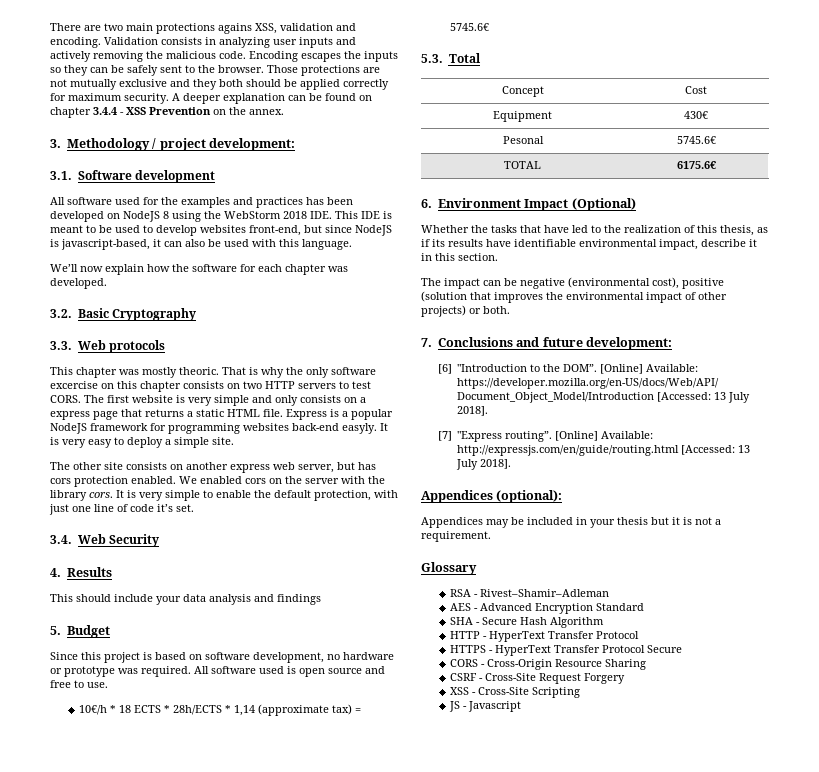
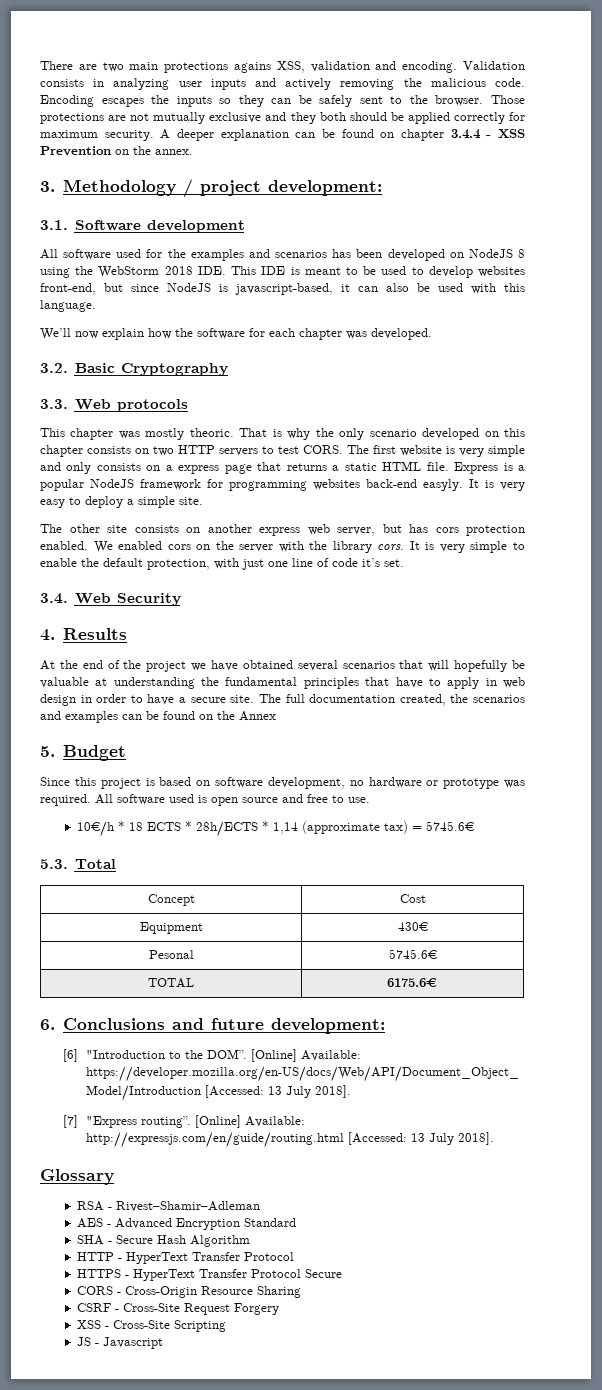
[256,197,303,208] practices -> [275,250,328,258] scenarios
[331,367,376,375] [50,381,98,389] software excercise -> [369,428,480,440] scenario developed
[50,594,321,605] This should include your data analysis and findings -> [40,660,525,672] [40,677,526,689] [40,694,526,706] [40,711,276,723] At the end of the project we have obtained several scenarios that will hopefully be valuable at understanding the fundamental principles that have to apply in web design in order to have a secure site. The full documentation created, the scenarios and examples can be found on the Annex
[437,198,636,211] [421,225,768,236] [421,239,757,250] [421,253,498,261] [421,277,724,289] [421,291,727,303] [421,305,510,317] [421,338,432,347] Environment Impact (Optional) // Whether the tasks that have led to the realization of this thesis, as if its results have identifiable environmental impact, describe it in this section. // The impact can be negative (environmental cost), positive (solution that improves the environmental impact of other projects) or both. // 7. -> (55, 1024) none
[421,490,563,503] [421,517,721,528] [421,531,491,542] // Appendices (optional): // Appendices may be included in your thesis but it is not a requirement. -> (494, 1138) none

